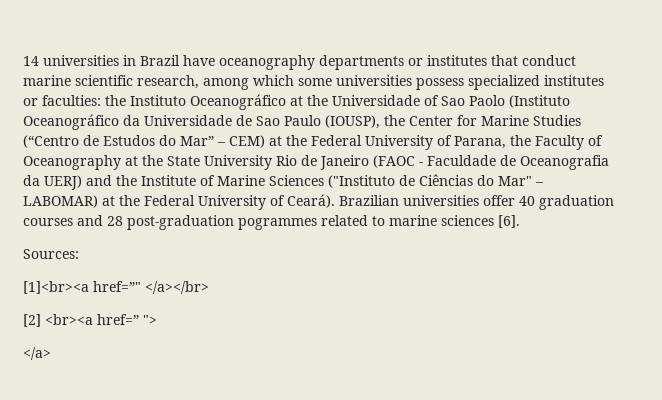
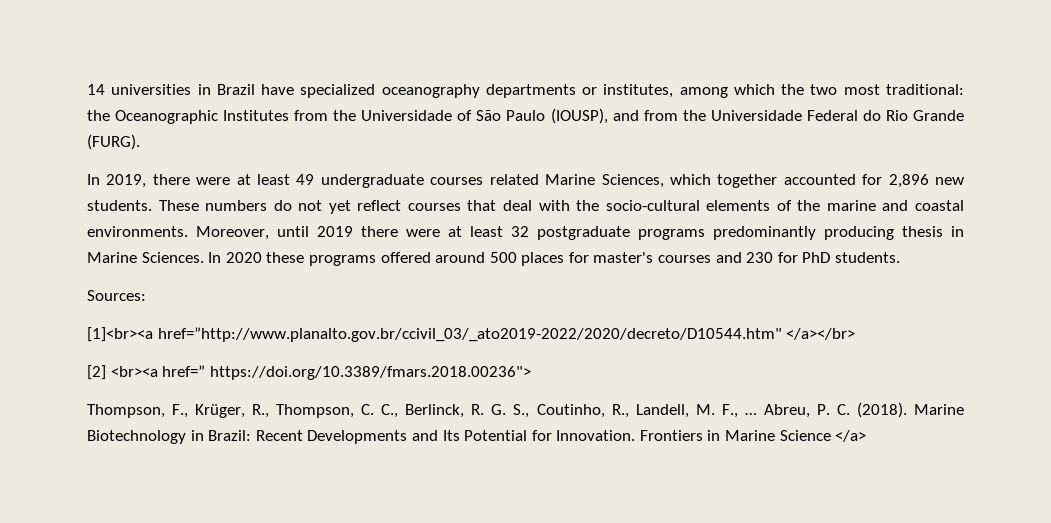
(215, 60) none -> [300,84,376,98] specialized
[427,55,576,66] [23,75,604,90] [23,94,570,110] [23,114,581,130] [23,135,603,150] [23,155,609,170] [23,174,544,190] [23,194,614,210] [23,215,520,230] institutes that conduct marine scientific research, among which some universities possess specialized institutes or faculties: the Instituto Oceanográfico at the Universidade of Sao Paolo (Instituto Oceanográfico da Universidade de Sao Paulo (IOUSP), the Center for Marine Studies (“Centro de Estudos do Mar” – CEM) at the Federal University of Parana, the Faculty of Oceanography at the State University Rio de Janeiro (FAOC - Faculdade de Oceanografia da UERJ) and the Institute of Marine Sciences ("Instituto de Ciências do Mar" – LABOMAR) at the Federal University of Ceará). Brazilian universities offer 40 graduation courses and 28 post-graduation pogrammes related to marine sciences [6]. -> [603,84,964,98] [87,108,964,124] [87,134,140,150] [87,174,964,188] [87,200,964,214] [87,226,964,240] [87,252,901,266] institutes, among which the two most traditional: the Oceanographic Institutes from the Universidade of São Paulo (IOUSP), and from the Universidade Federal do Rio Grande (FURG). // In 2019, there were at least 49 undergraduate courses related Marine Sciences, which together accounted for 2,896 new students. These numbers do not yet reflect courses that deal with the socio-cultural elements of the marine and coastal environments. Moreover, until 2019 there were at least 32 postgraduate programs predominantly producing thesis in Marine Sciences. In 2020 these programs offered around 500 places for master's courses and 230 for PhD students.
[93,281,141,292] href=”" -> [157,327,782,342] href=”http://www.planalto.gov.br/ccivil_03/_ato2019-2022/2020/decreto/D10544.htm"
[143,315,157,325] "> // -> [209,366,531,380] [87,402,964,418] [87,430,831,444] https://doi.org/10.3389/fmars.2018.00236"> // Thompson, F., Krüger, R., Thompson, C. C., Berlinck, R. G. S., Coutinho, R., Landell, M. F., … Abreu, P. C. (2018). Marine Biotechnology in Brazil: Recent Developments and Its Potential for Innovation. Frontiers in Marine Science

